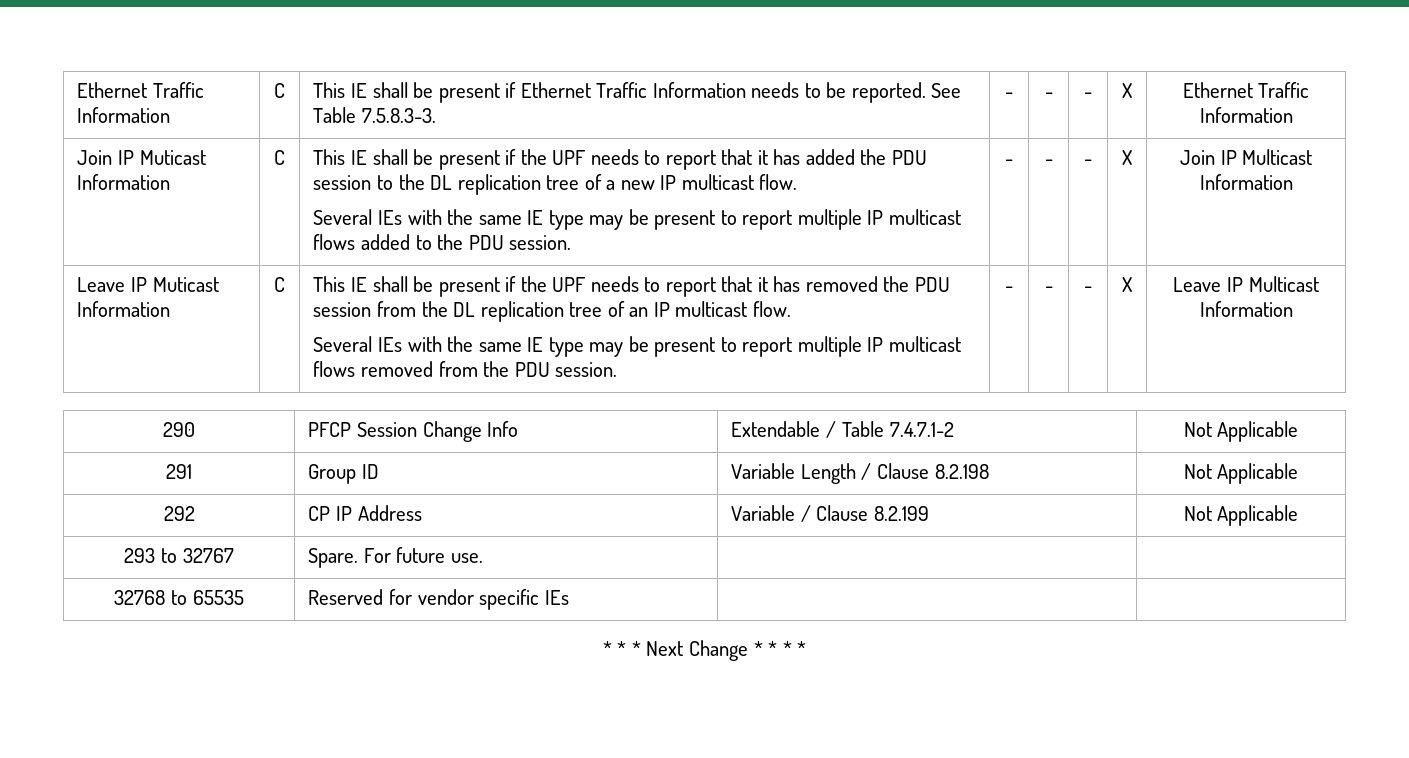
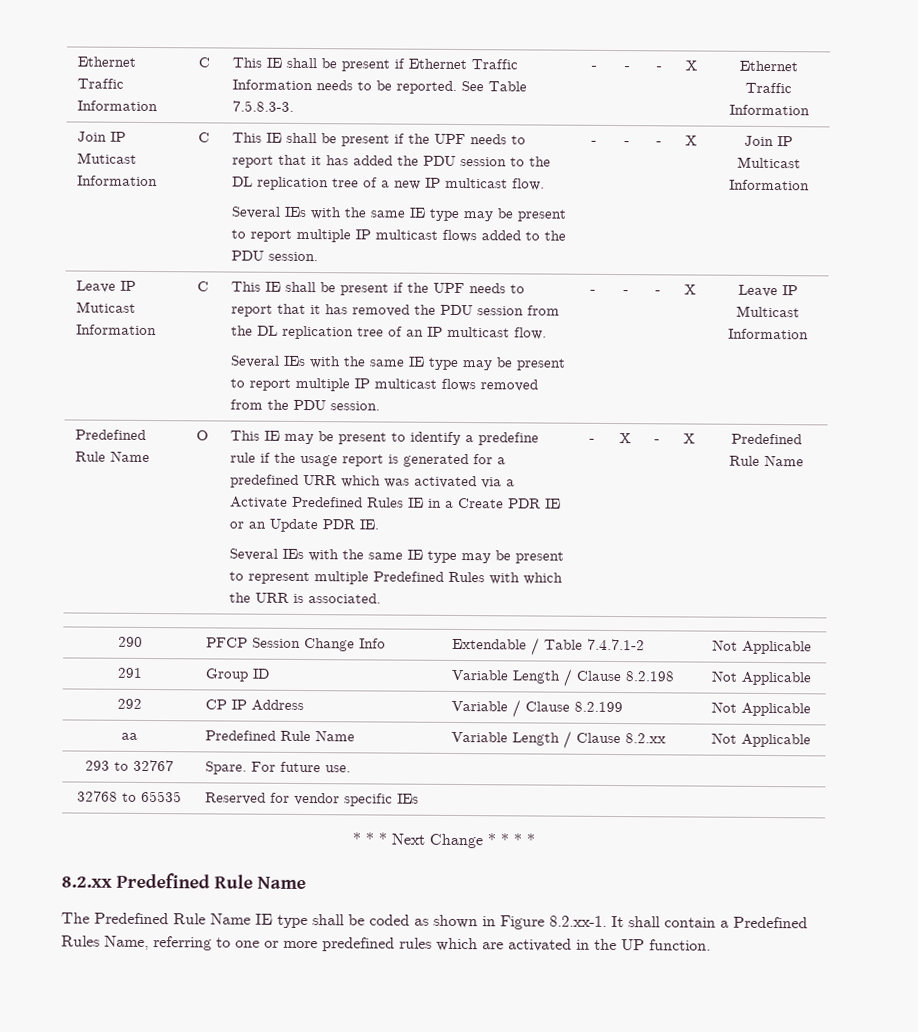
(1293, 309) none -> [75,429,147,440] [75,450,151,463] [195,430,209,441] [230,430,540,446] [230,452,507,468] [230,474,516,489] [230,496,562,509] [229,518,380,533] [229,548,565,564] [229,571,564,585] [229,592,382,604] [589,438,595,443] [618,433,631,444] [654,439,660,444] [683,433,695,444] [731,433,802,445] [729,454,804,467] // Predefined Rule Name | O | This IE may be present to identify a predefine rule if the usage report is generated for a predefined URR which was activated via a Activate Predefined Rules IE in a Create PDR IE or an Update PDR IE. // Several IEs with the same IE type may be present to represent multiple Predefined Rules with which the URR is associated. | - | X | - | X | Predefined Rule Name
(1299, 515) none -> [120,732,138,740] [205,730,356,742] [451,730,667,749] [711,732,811,748] // aa | Predefined Rule Name | Variable Length / Clause 8.2.xx | Not Applicable
(807, 648) none -> [61,872,306,890] [61,912,808,930] [61,935,711,952] // 8.2.xx Predefined Rule Name // The Predefined Rule Name IE type shall be coded as shown in Figure 8.2.xx-1. It shall contain a Predefined Rules Name, referring to one or more predefined rules which are activated in the UP function.

